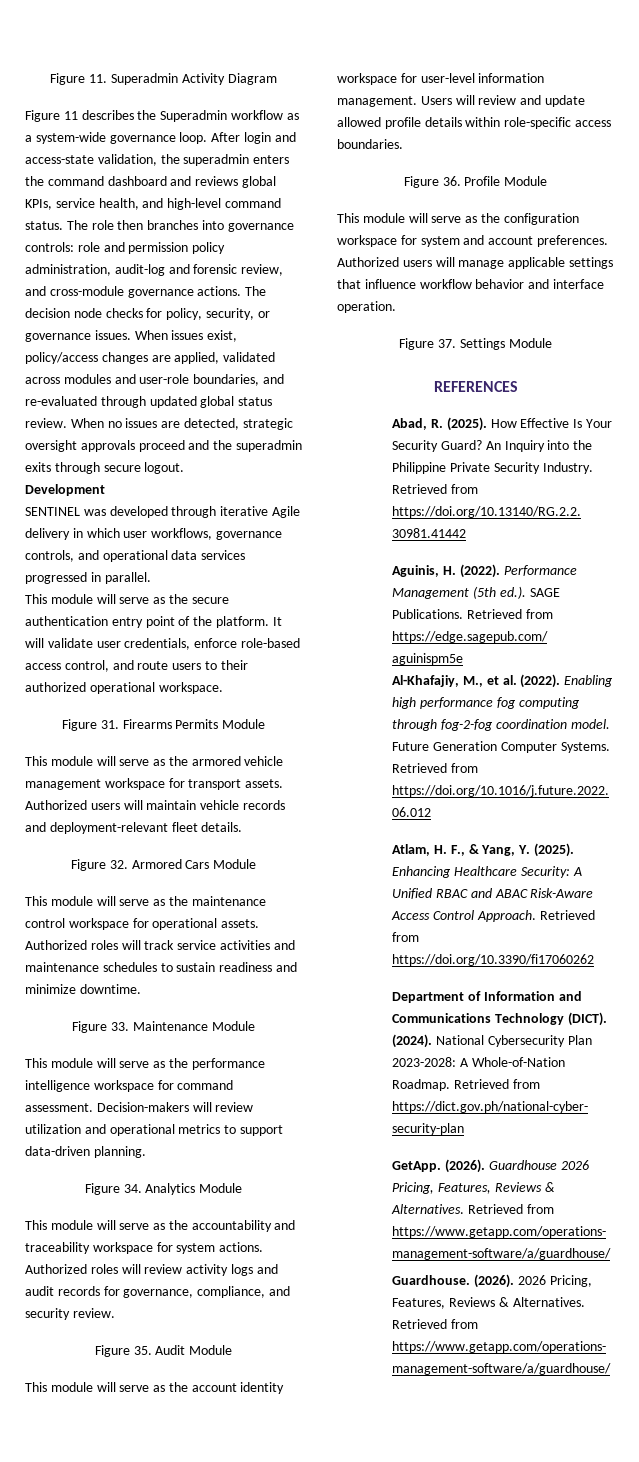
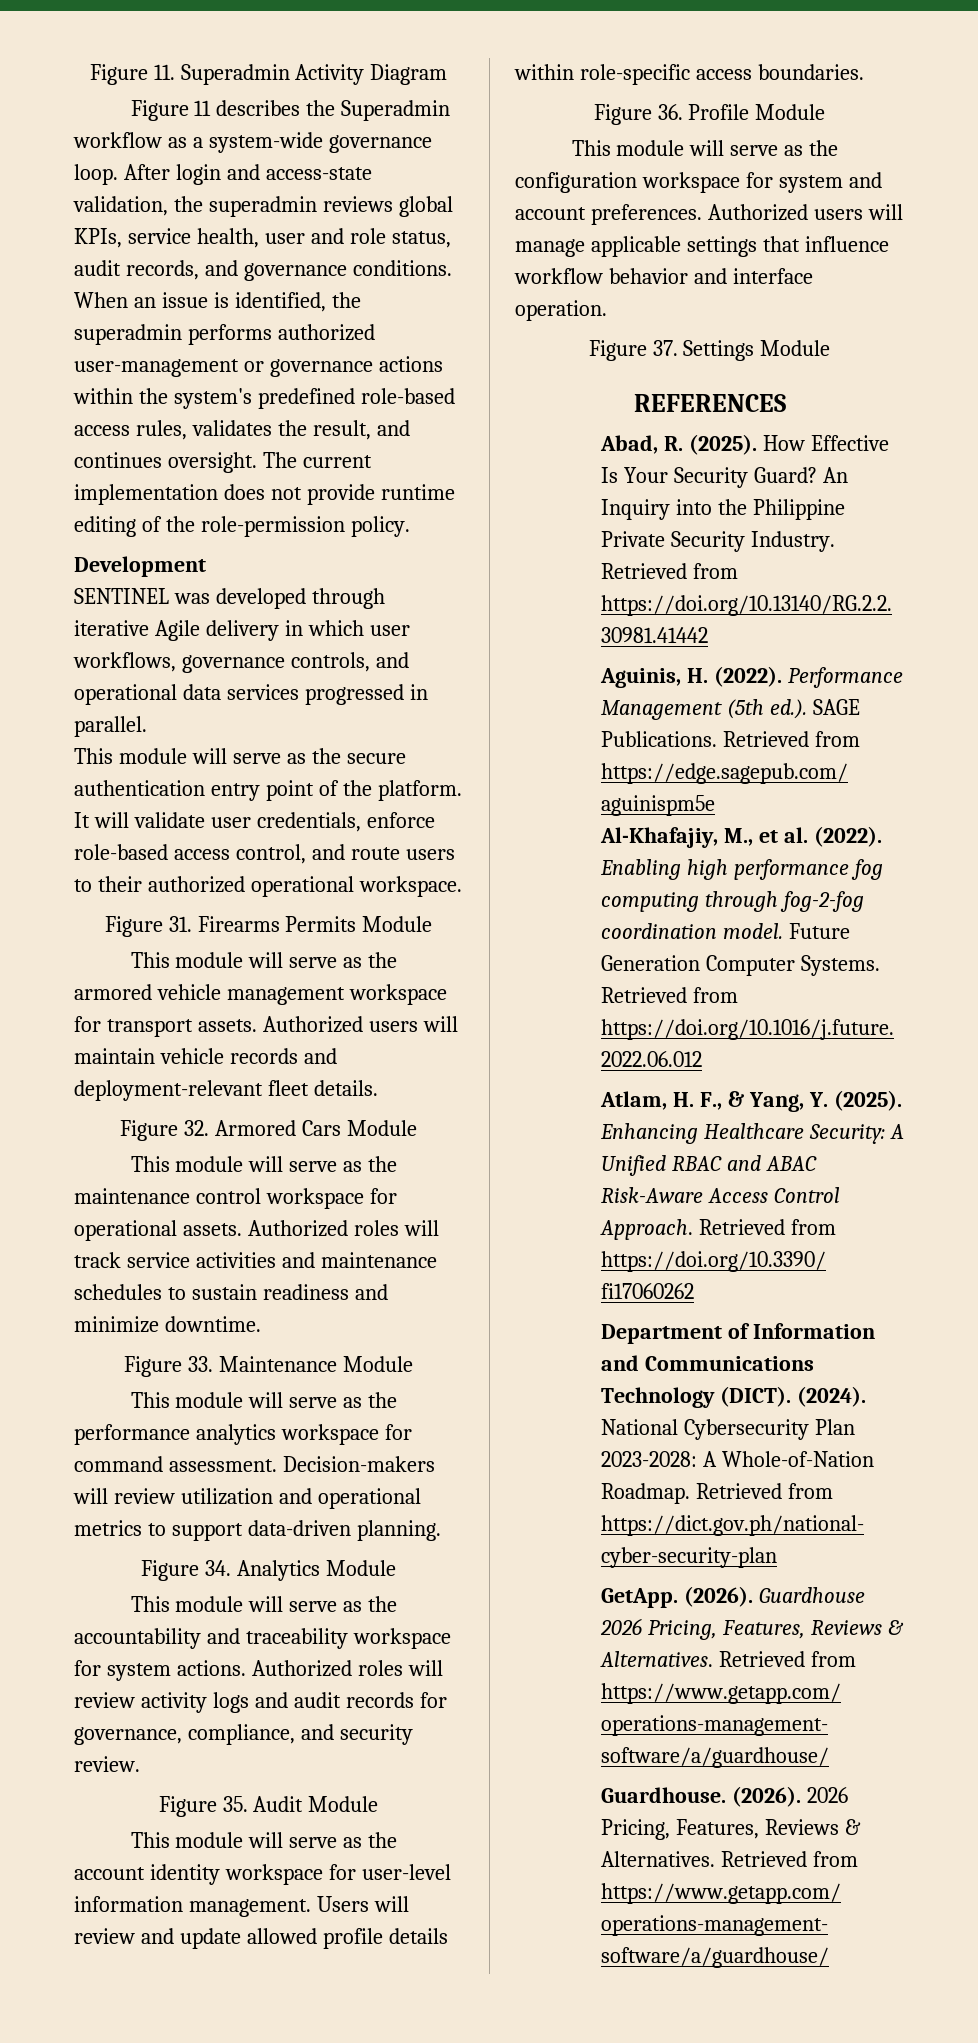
[253,155,290,164] [25,176,192,186] enters the command dashboard and -> (317, 206) none
[142,198,281,210] [25,220,294,232] [25,242,226,254] [25,264,284,276] [25,286,267,298] [25,308,270,320] [25,330,238,342] [25,352,276,364] [25,374,284,386] [25,396,273,408] [25,418,293,430] [25,440,302,452] [25,462,185,474] and high-level command status. The role then branches into governance controls: role and permission policy administration, audit-log and forensic review, and cross-module governance actions. The decision node checks for policy, security, or governance issues. When issues exist, policy/access changes are applied, validated across modules and user-role boundaries, and re-evaluated through updated global status review. When no issues are detected, strategic oversight approvals proceed and the superadmin exits through secure logout. -> [264,228,451,248] [74,260,452,281] [74,292,361,312] [74,324,375,345] [74,356,443,377] [73,388,455,409] [74,420,410,440] [74,452,372,473] [74,484,455,505] [74,516,410,537] user and role status, audit records, and governance conditions. When an issue is identified, the superadmin performs authorized user-management or governance actions within the system's predefined role-based access rules, validates the result, and continues oversight. The current implementation does not provide runtime editing of the role-permission policy.
[25,1080,90,1092] intelligence -> [195,1424,276,1445] analytics

